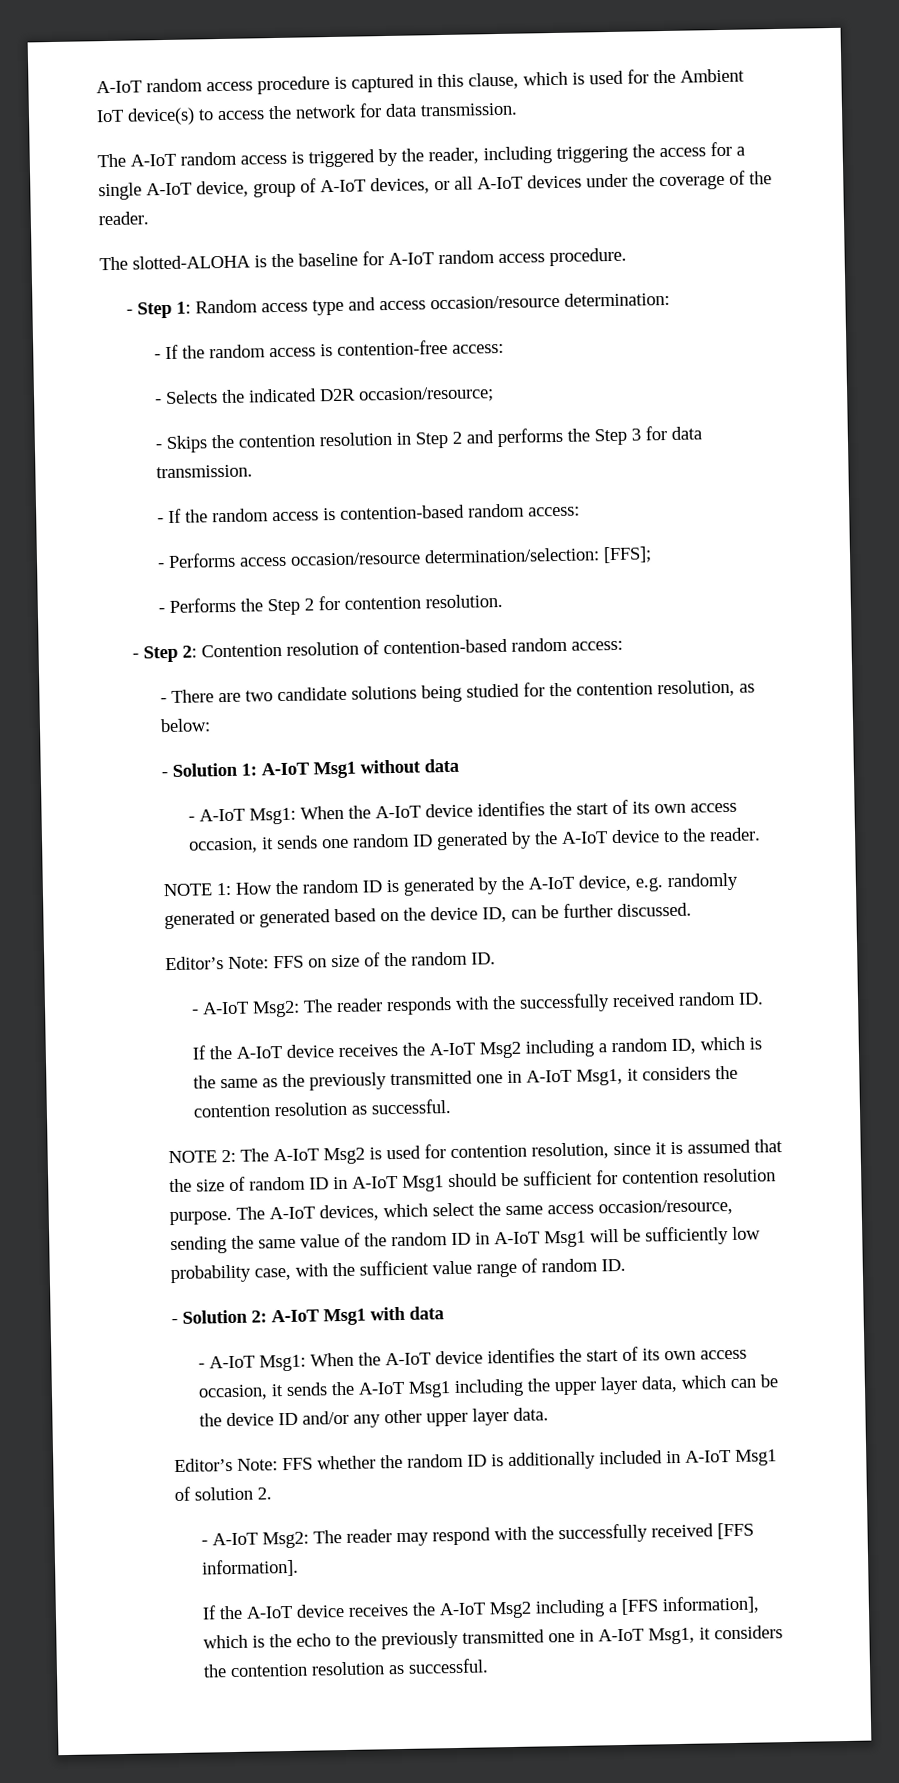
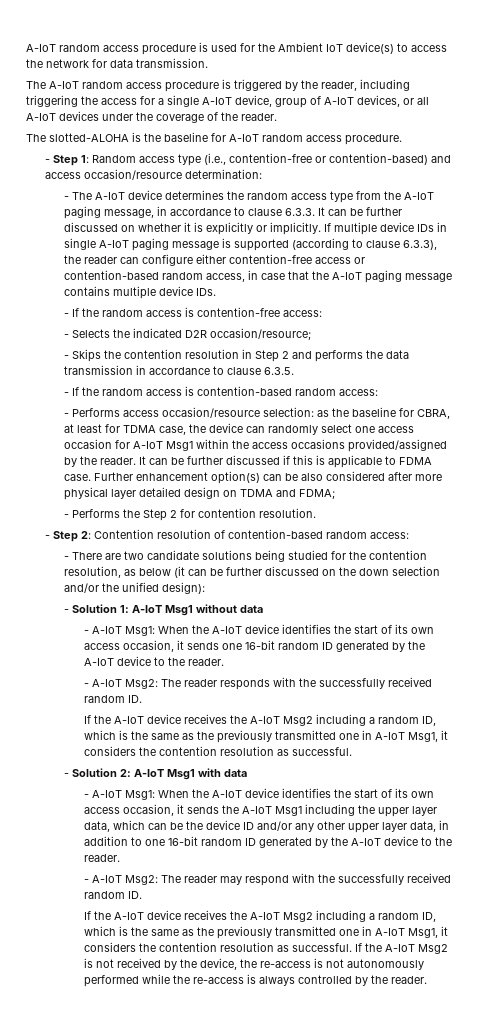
[96,71,585,95] A-IoT random access procedure is captured in this clause, which is -> [26,42,208,55] A-IoT random access procedure is
(287, 159) none -> [165,81,219,92] procedure
(345, 307) none -> [204,153,429,165] (i.e., contention-free or contention-based)
(671, 299) none -> [64,190,435,203] [64,206,403,219] [64,222,448,235] [64,238,438,251] [64,254,366,266] [64,270,453,283] [64,286,217,299] // - The A-IoT device determines the random access type from the A-IoT paging message, in accordance to clause 6.3.3. It can be further discussed on whether it is explicitly or implicitly. If multiple device IDs in single A-IoT paging message is supported (according to clause 6.3.3), the reader can configure either contention-free access or contention-based random access, in case that the A-IoT paging message contains multiple device IDs.
[593,426,702,446] [155,464,253,479] Step 3 for data transmission. -> [386,350,410,359] [64,365,295,375] data transmission in accordance to clause 6.3.5.
[423,546,652,564] determination/selection: [FFS]; -> [263,407,451,419] [64,423,415,435] [64,439,448,452] [64,455,433,468] [64,471,443,484] [64,487,336,500] selection: as the baseline for CBRA, at least for TDMA case, the device can randomly select one access occasion for A-IoT Msg1 within the access occasions provided/assigned by the reader. It can be further discussed if this is applicable to FDMA case. Further enhancement option(s) can be also considered after more physical layer detailed design on TDMA and FDMA;
[159,718,211,733] below: -> [139,566,441,578] [64,582,206,594] below (it can be further discussed on the down selection and/or the unified design):
(350, 843) none -> [244,640,275,650] 16-bit
[162,872,739,897] [163,902,692,930] [164,951,496,971] // NOTE 1: How the random ID is generated by the A-IoT device, e.g. randomly generated or generated based on the device ID, can be further discussed. // Editor’s Note: FFS on size of the random ID. -> (224, 662) none
[167,1139,783,1165] [168,1168,776,1193] [168,1198,733,1226] [169,1226,761,1255] [169,1258,626,1284] // NOTE 2: The A-IoT Msg2 is used for contention resolution, since it is assumed that the size of random ID in A-IoT Msg1 should be sufficient for contention resolution purpose. The A-IoT devices, which select the same access occasion/resource, sending the same value of the random ID in A-IoT Msg1 will be sufficiently low probability case, with the sufficient value range of random ID. -> (352, 751) none
[513,1407,550,1421] [173,1449,777,1473] [173,1486,272,1502] data. // Editor’s Note: FFS whether the random ID is additionally included in A-IoT Msg1 of solution 2. -> [409,820,449,832] [83,836,452,848] [83,854,120,862] data, in addition to one 16-bit random ID generated by the A-IoT device to the reader.
[717,1522,755,1540] [201,1558,300,1578] [FFS information]. -> [83,891,142,899] random ID.
[621,1595,761,1616] [203,1633,351,1649] [FFS information], which is the echo to -> [377,912,436,922] [83,926,194,936] random ID, which is the same as
(490, 1666) none -> [354,943,448,954] [83,958,424,970] [83,974,427,987] If the A-IoT Msg2 is not received by the device, the re-access is not autonomously performed while the re-access is always controlled by the reader.

